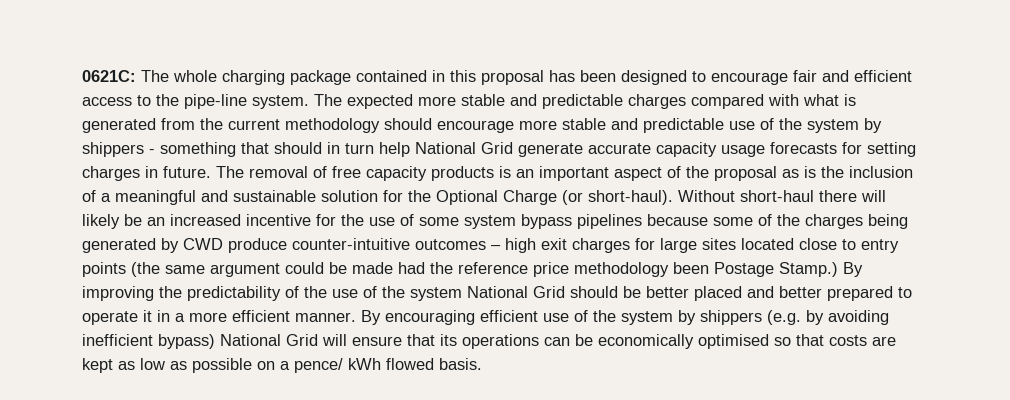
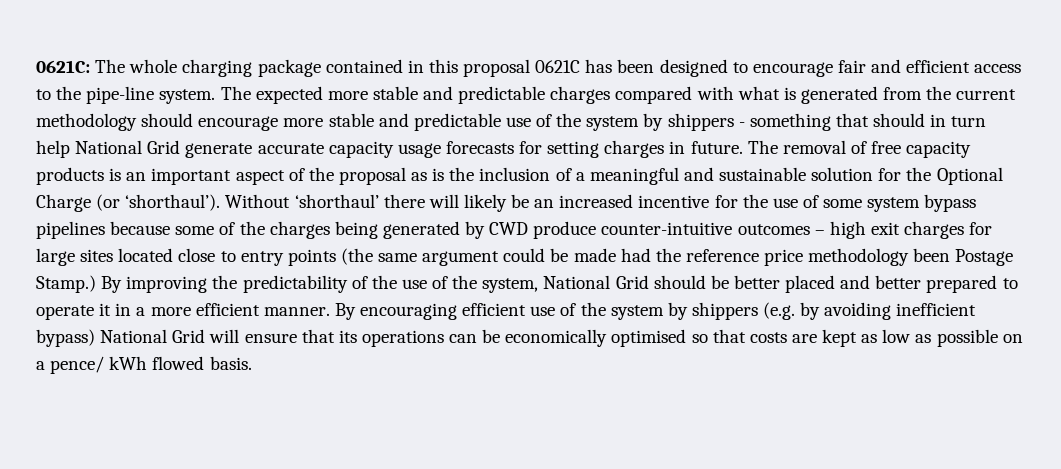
(544, 77) none -> [535,60,581,73] 0621C
[588,190,814,205] short-haul). Without short-haul -> [125,194,379,211] ‘shorthaul’). Without ‘shorthaul’
[410,287,462,301] system -> [482,278,539,293] system,

